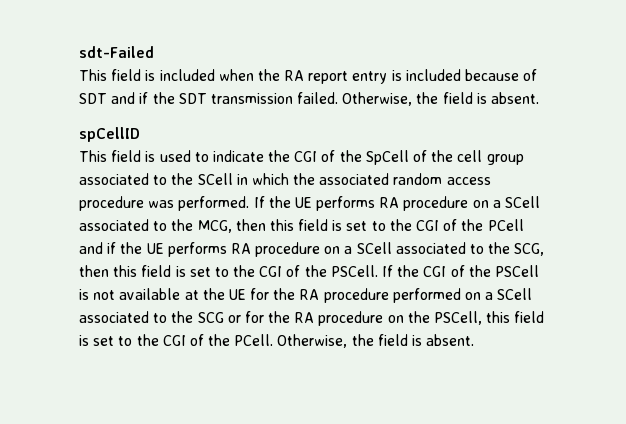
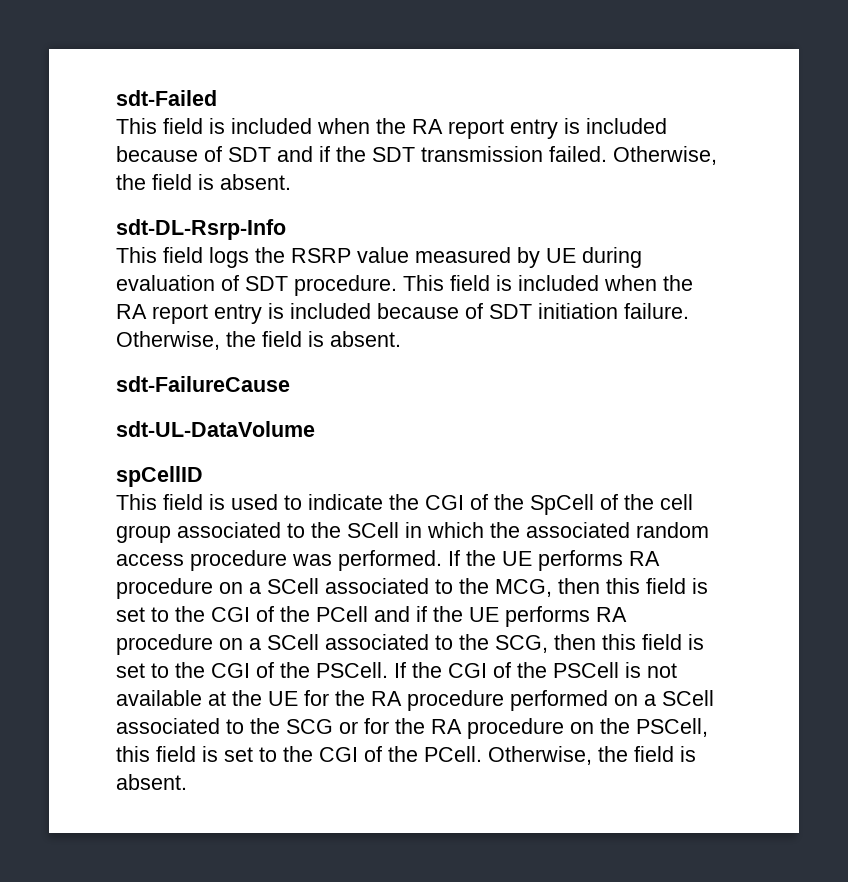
(540, 98) none -> [116,219,286,240] [116,247,642,268] [116,275,693,296] [116,303,689,324] [116,331,401,350] [116,376,290,392] [116,421,315,437] // sdt-DL-Rsrp-Info // This field logs the RSRP value measured by UE during evaluation of SDT procedure. This field is included when the RA report entry is included because of SDT initiation failure. Otherwise, the field is absent. // sdt-FailureCause // sdt-UL-DataVolume

